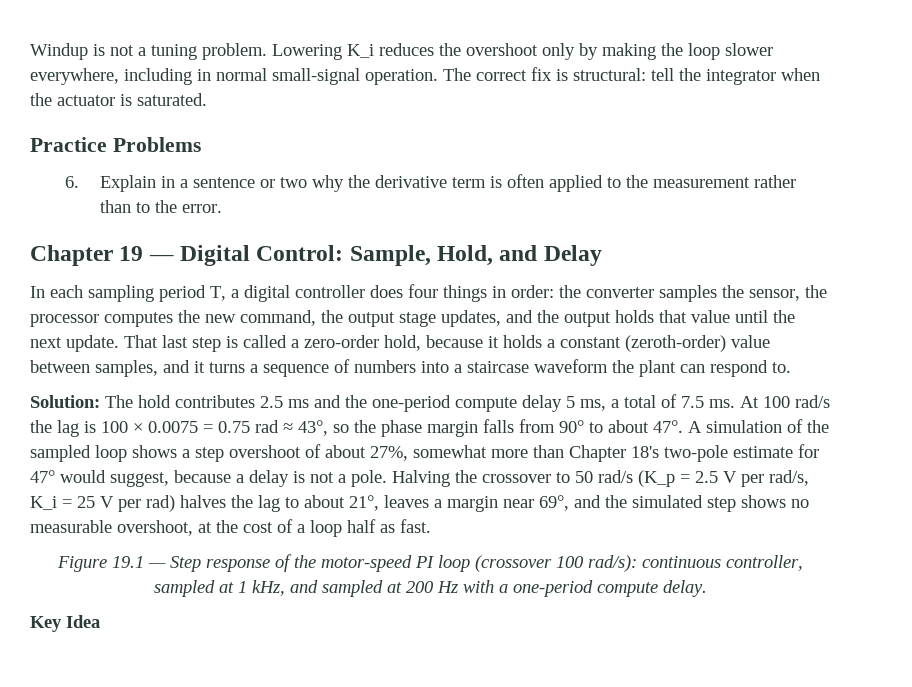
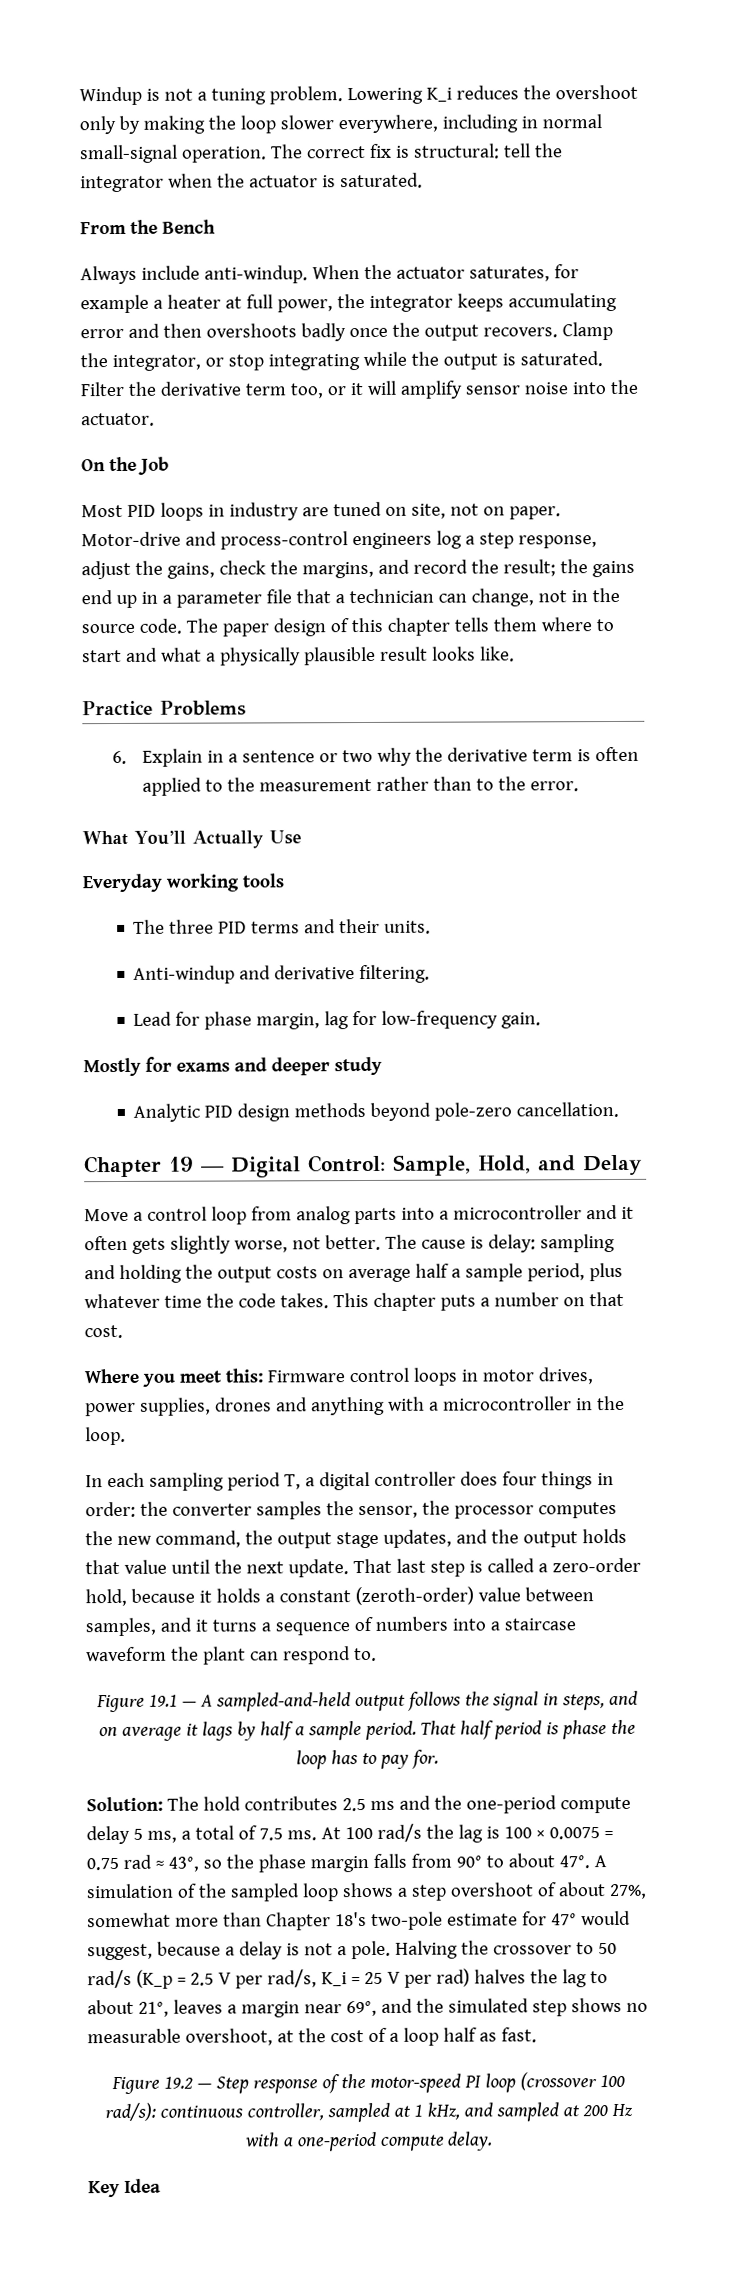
(207, 99) none -> [80,219,216,235] [80,264,579,285] [80,292,617,314] [80,321,613,342] [80,351,603,372] [80,379,638,399] [81,412,155,427] [81,456,169,475] [81,501,561,521] [81,530,597,550] [81,559,635,580] [81,587,620,608] [81,617,614,637] [82,646,515,666] // From the Bench // Always include anti-windup. When the actuator saturates, for example a heater at full power, the integrator keeps accumulating error and then overshoots badly once the output recovers. Clamp the integrator, or stop integrating while the output is saturated. Filter the derivative term too, or it will amplify sensor noise into the actuator. // On the Job // Most PID loops in industry are tuned on site, not on paper. Motor-drive and process-control engineers log a step response, adjust the gains, check the margins, and record the result; the gains end up in a parameter file that a technician can change, not in the source code. The paper design of this chapter tells them where to start and what a physically plausible result looks like.
(222, 208) none -> [82,830,302,849] [82,873,284,893] [133,918,432,934] [133,964,431,984] [133,1010,542,1030] [83,1056,382,1077] [133,1101,620,1122] // What You’ll Actually Use // Everyday working tools // The three PID terms and their units. // Anti-windup and derivative filtering. // Lead for phase margin, lag for low-frequency gain. // Mostly for exams and deeper study // Analytic PID design methods beyond pole-zero cancellation.
(602, 255) none -> [84,1204,634,1225] [84,1233,615,1254] [84,1262,623,1283] [84,1291,624,1311] [84,1324,123,1339] [84,1367,593,1387] [85,1395,625,1417] [85,1426,126,1446] // Move a control loop from analog parts into a microcontroller and it often gets slightly worse, not better. The cause is delay: sampling and holding the output costs on average half a sample period, plus whatever time the code takes. This chapter puts a number on that cost. // Where you meet this: Firmware control loops in motor drives, power supplies, drones and anything with a microcontroller in the loop.
(791, 367) none -> [95,1690,639,1713] [98,1719,637,1741] [296,1749,439,1770] // Figure 19.1 — A sampled-and-held output follows the signal in steps, and on average it lags by half a sample period. That half period is phase the loop has to pay for.
[111,556,144,568] 19.1 -> [164,2076,194,2089] 19.2

